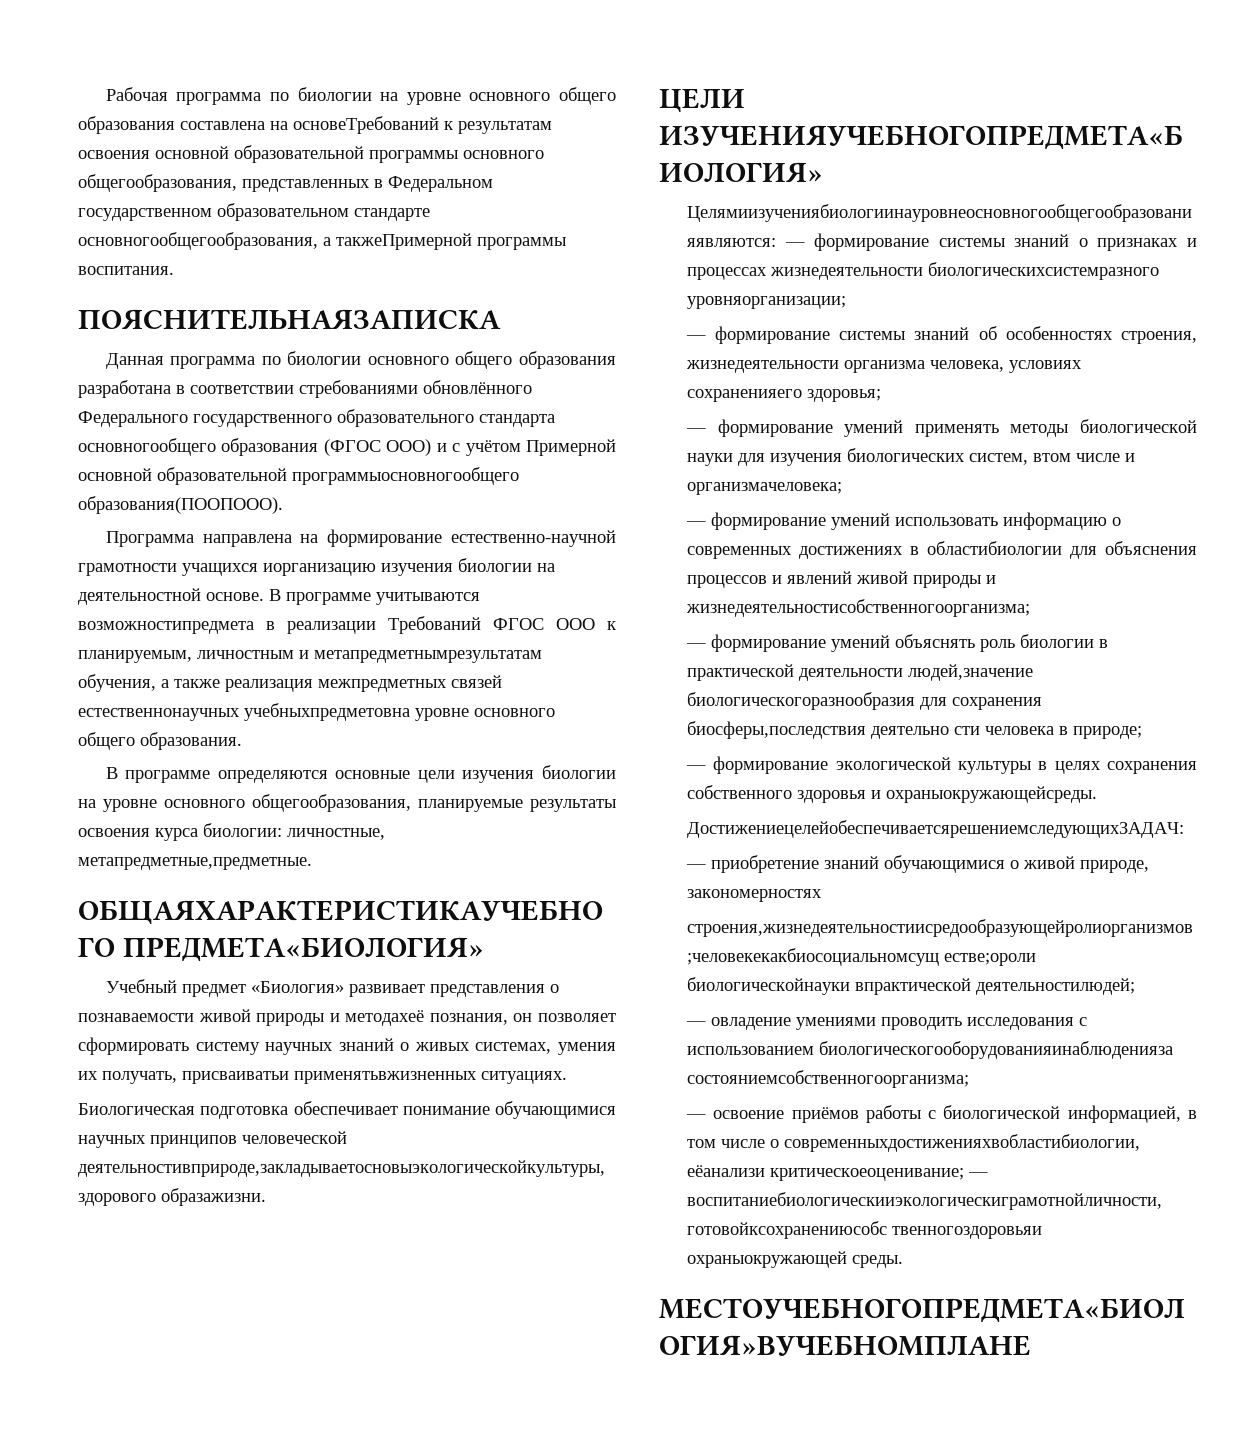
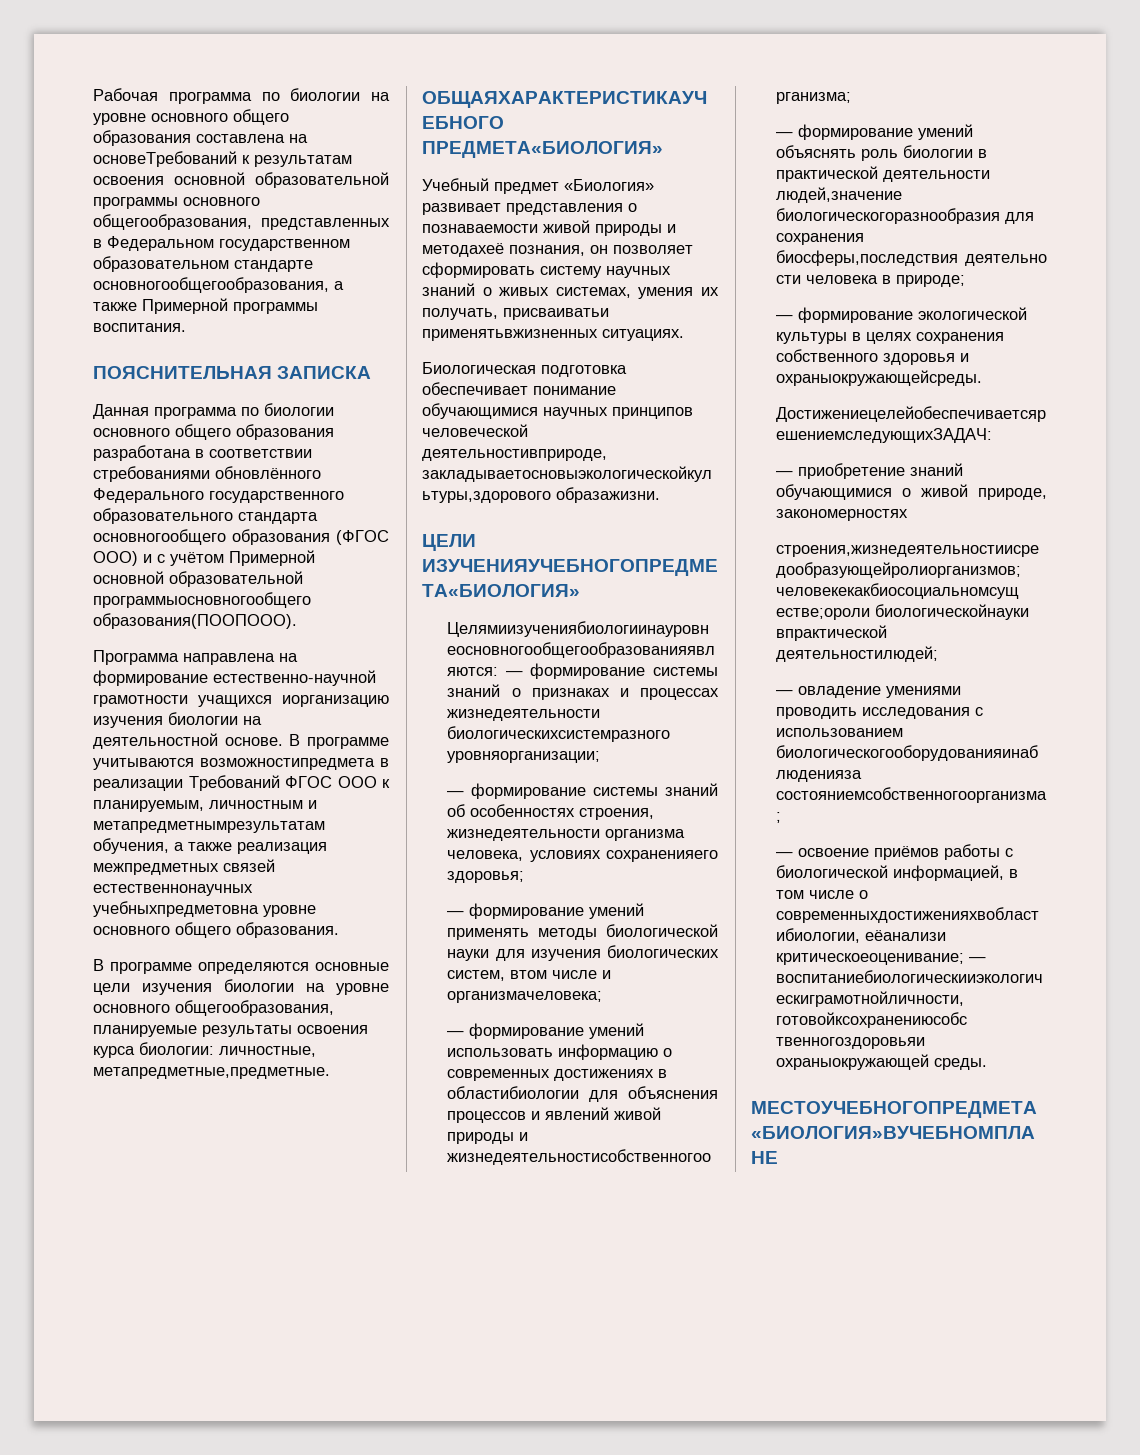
[336,233,472,250] такжеПримерной -> [93,298,228,314] также Примерной
[78,309,501,330] ПОЯСНИТЕЛЬНАЯЗАПИСКА -> [93,366,372,379] ПОЯСНИТЕЛЬНАЯ ЗАПИСКА

